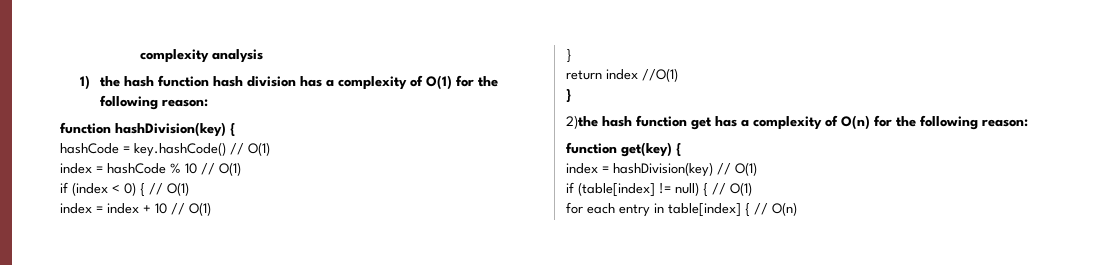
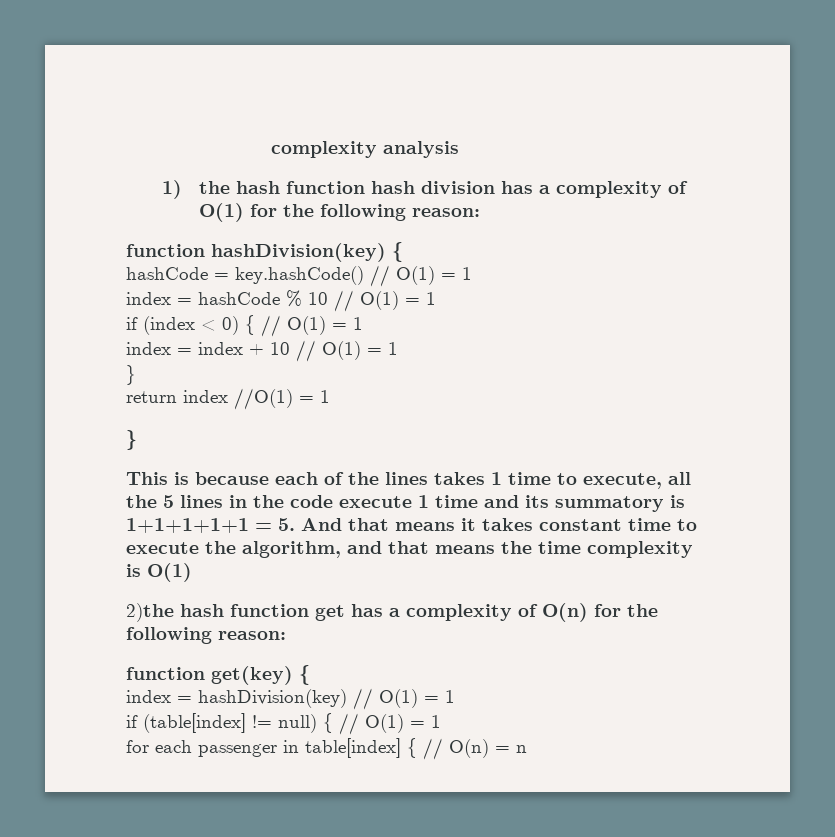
(270, 149) none -> [441,267,472,280] = 1
(241, 169) none -> [405,292,436,305] = 1
(189, 189) none -> [332,317,363,330] = 1
(211, 209) none -> [367,342,398,355] = 1
[566,89,572,103] // } -> [299,390,330,403] [126,430,137,450] [126,472,691,489] [126,495,685,512] [126,518,697,533] [126,541,693,558] [126,563,192,582] = 1 // } // This is because each of the lines takes 1 time to execute, all the 5 lines in the code execute 1 time and its summatory is 1+1+1+1+1 = 5. And that means it takes constant time to execute the algorithm, and that means the time complexity is O(1)
(757, 169) none -> [424,690,455,703] = 1
(752, 189) none -> [410,715,441,728] = 1
[619,204,650,217] entry -> [198,744,277,757] passenger
(797, 209) none -> [495,745,527,753] = n

